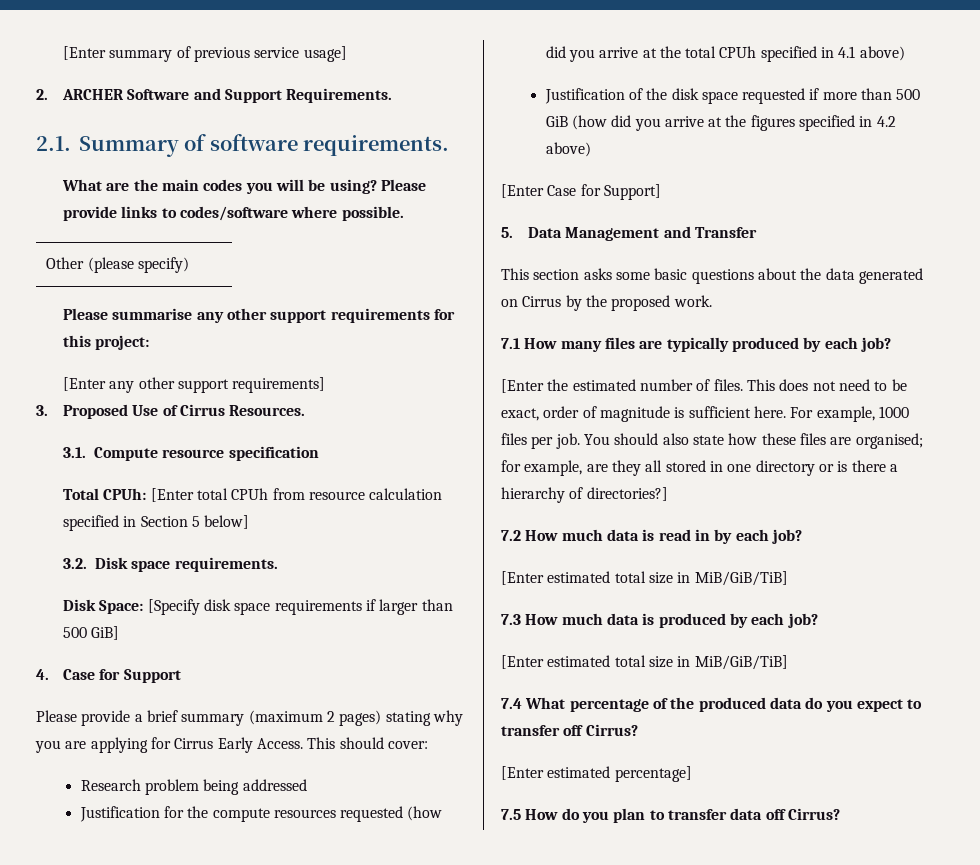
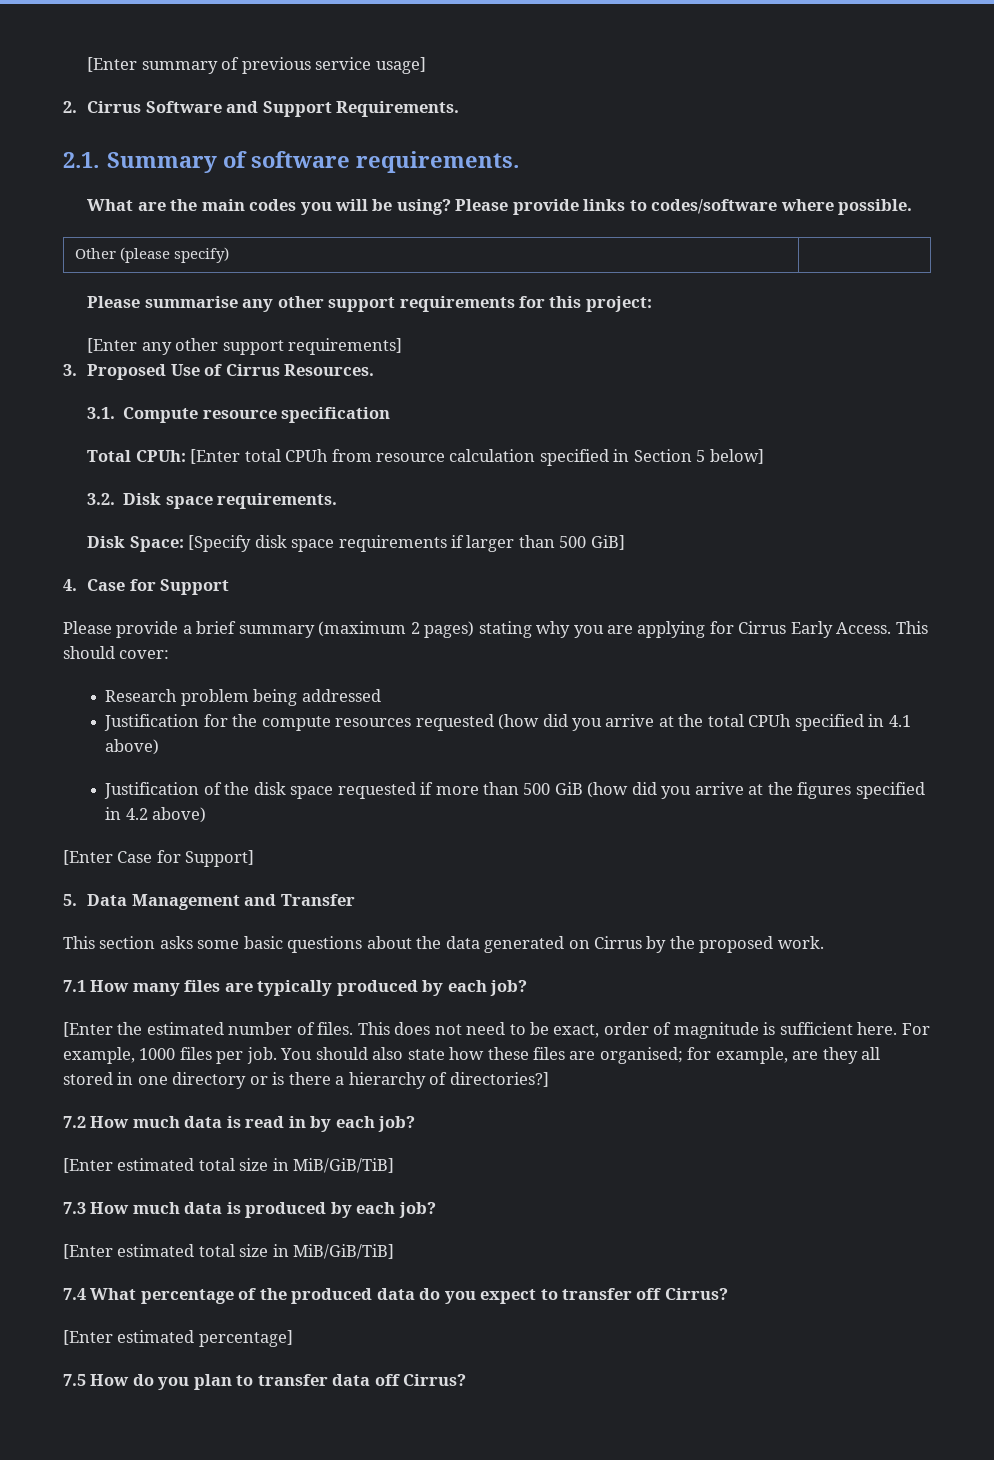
[61,89,124,100] ARCHER -> [87,101,142,113] Cirrus

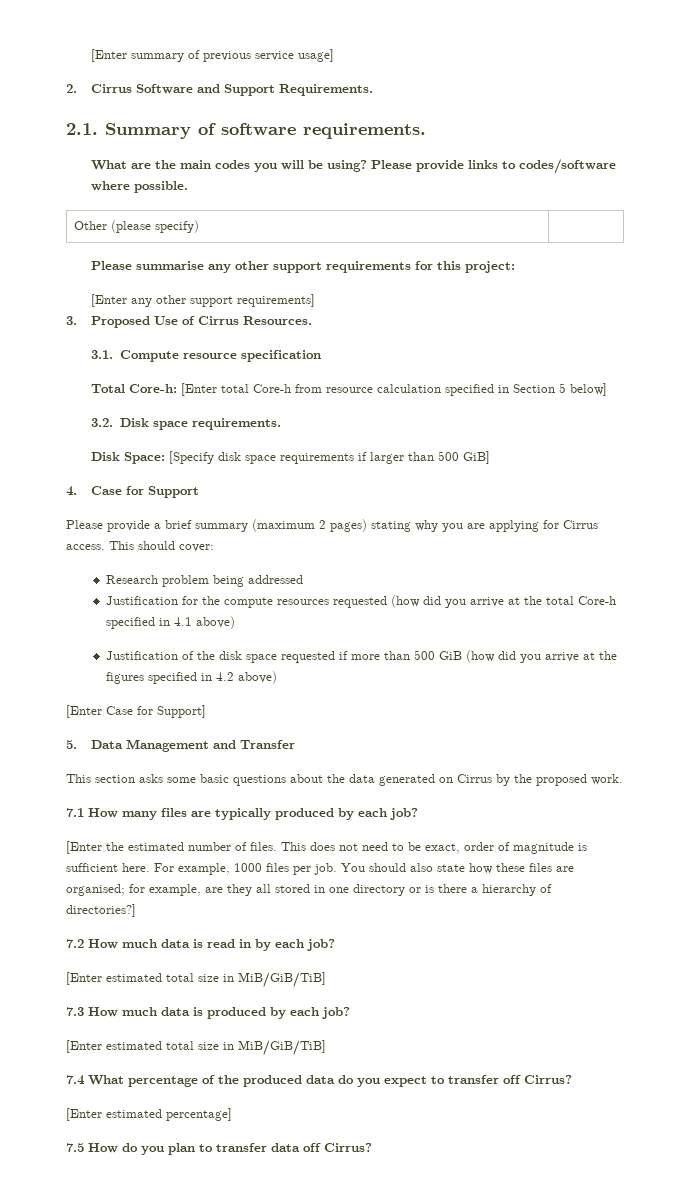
[135,450,186,462] CPUh: -> [129,384,178,393] Core-h:
[285,449,329,462] CPUh -> [253,384,292,393] Core-h
[790,621,892,638] Early Access. -> [66,544,105,550] access.
[748,714,792,727] CPUh -> [577,596,616,605] Core-h

